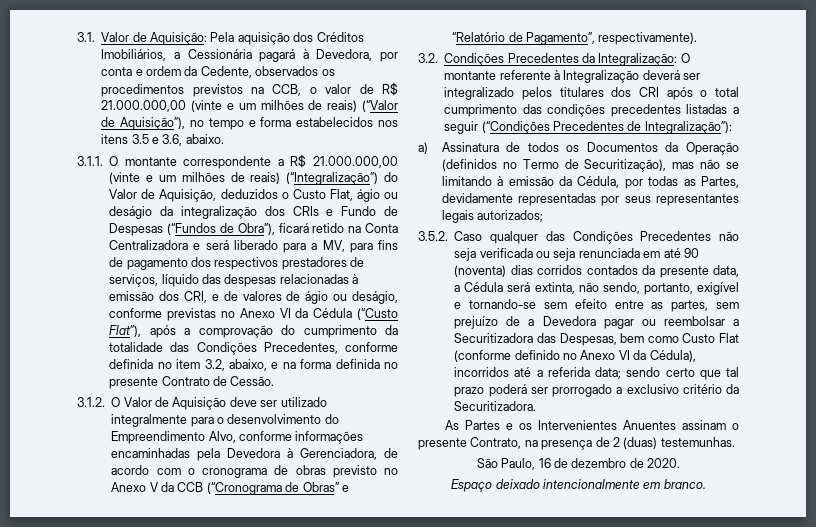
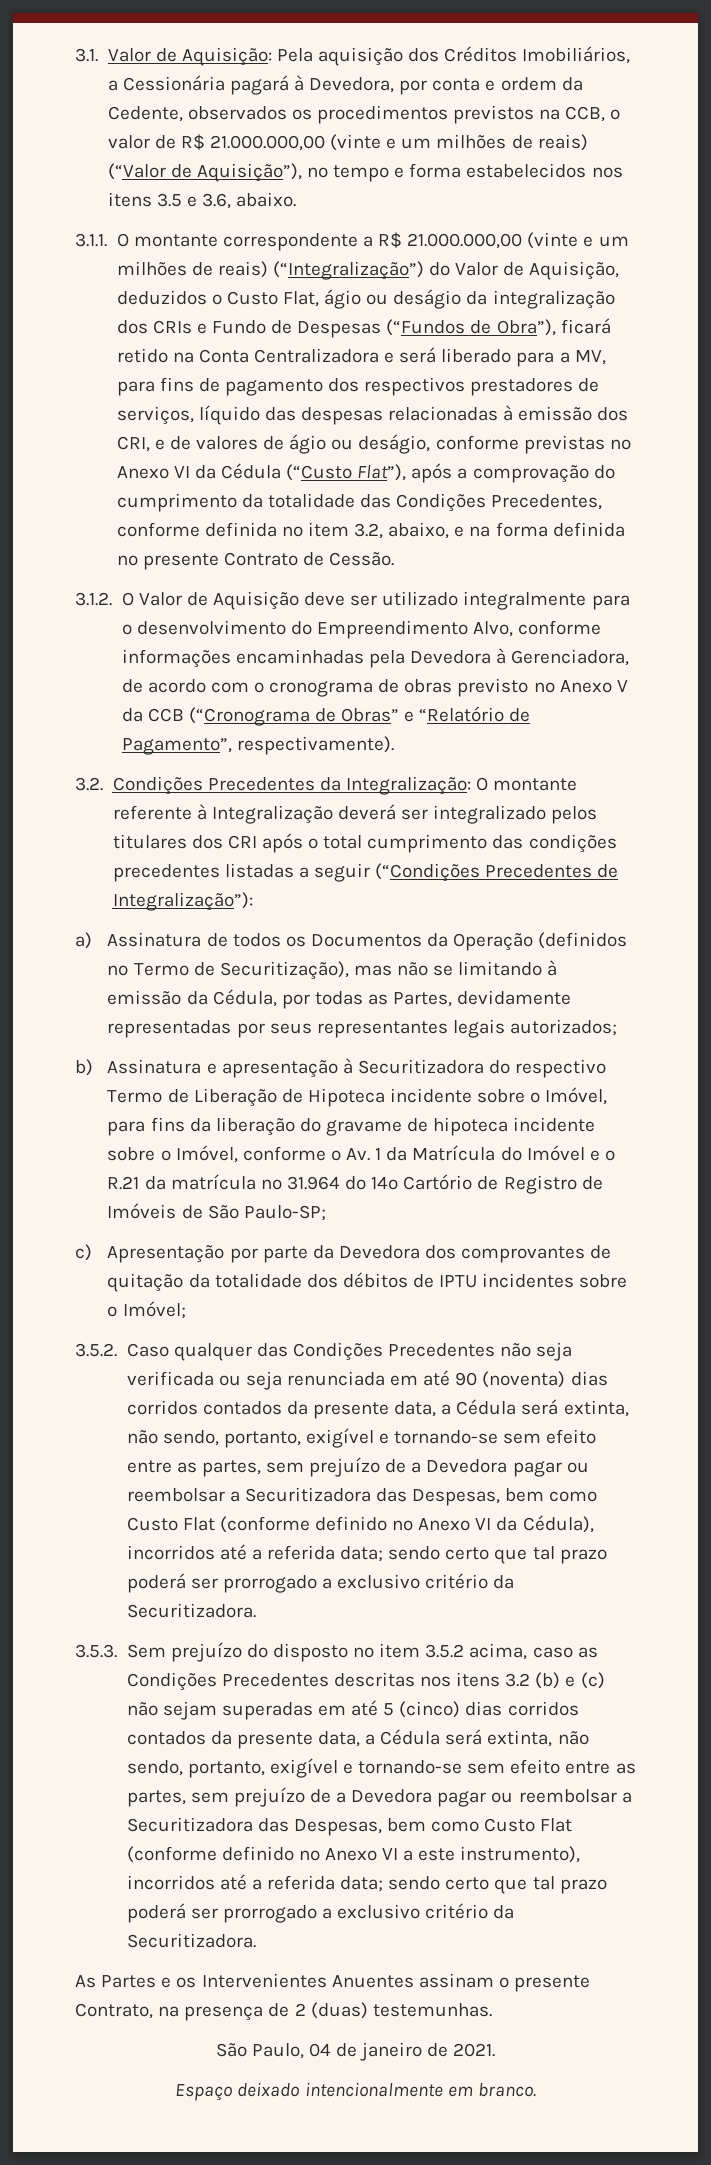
(544, 216) none -> [75,1058,607,1078] [107,1087,608,1107] [107,1117,596,1136] [107,1145,615,1163] [107,1174,603,1194] [107,1203,326,1221] [75,1244,612,1263] [107,1272,628,1292] [107,1301,186,1319] // b) Assinatura e apresentação à Securitizadora do respectivo Termo de Liberação de Hipoteca incidente sobre o Imóvel, para fins da liberação do gravame de hipoteca incidente sobre o Imóvel, conforme o Av. 1 da Matrícula do Imóvel e o R.21 da matrícula nº 31.964 do 14º Cartório de Registro de Imóveis de São Paulo-SP; // c) Apresentação por parte da Devedora dos comprovantes de quitação da totalidade dos débitos de IPTU incidentes sobre o Imóvel;
(537, 406) none -> [75,1642,598,1662] [126,1672,605,1691] [126,1700,579,1720] [126,1729,589,1749] [126,1758,636,1778] [126,1787,632,1807] [126,1817,573,1836] [126,1846,581,1863] [126,1874,607,1894] [126,1903,515,1923] [126,1933,256,1948] // 3.5.3. Sem prejuízo do disposto no item 3.5.2 acima, caso as Condições Precedentes descritas nos itens 3.2 (b) e (c) não sejam superadas em até 5 (cinco) dias corridos contados da presente data, a Cédula será extinta, não sendo, portanto, exigível e tornando-se sem efeito entre as partes, sem prejuízo de a Devedora pagar ou reembolsar a Securitizadora das Despesas, bem como Custo Flat (conforme definido no Anexo VI a este instrumento), incorridos até a referida data; sendo certo que tal prazo poderá ser prorrogado a exclusivo critério da Securitizadora.
[538,458,681,468] 16 de dezembro de 2020. -> [308,2042,496,2061] 04 de janeiro de 2021.

